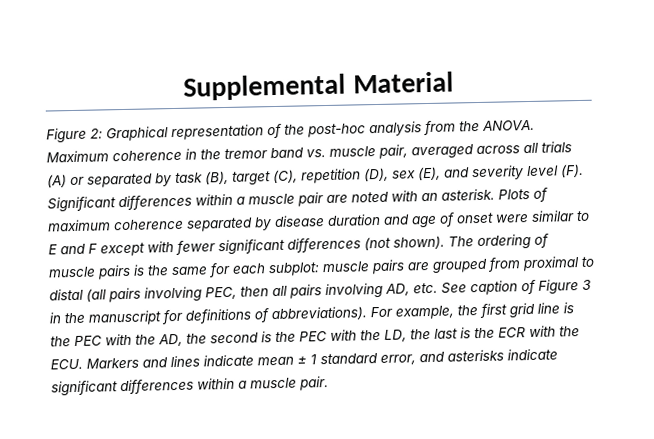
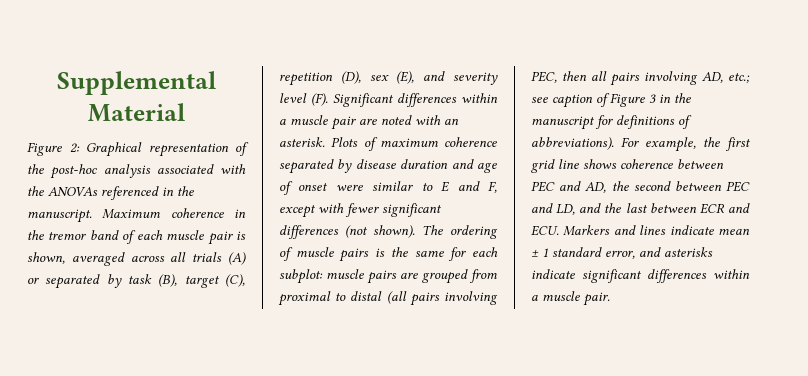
[423,119,535,136] from the ANOVA. -> [156,164,246,174] [27,186,194,200] [27,209,92,223] associated with the ANOVAs referenced in the manuscript.
[306,144,408,159] vs. muscle pair, -> [122,230,246,245] [27,252,65,264] of each muscle pair is shown,
[88,243,98,254] F -> [487,181,497,193] F,
[413,282,467,294] etc. See -> [728,73,750,83] [531,97,548,103] etc.; see
[563,302,574,314] [50,325,580,347] is the PEC with the AD, the second is the PEC with the LD, the last is the ECR with the -> [583,159,724,169] [531,181,750,193] [531,203,750,215] shows coherence between PEC and AD, the second between PEC and LD, and the last between ECR and

